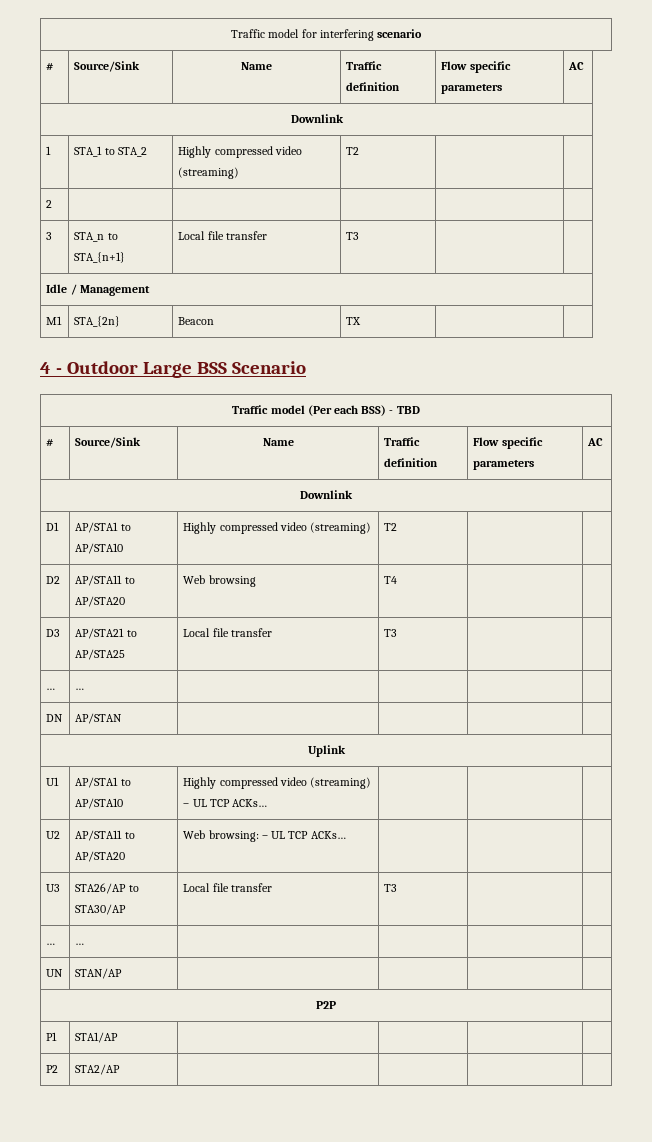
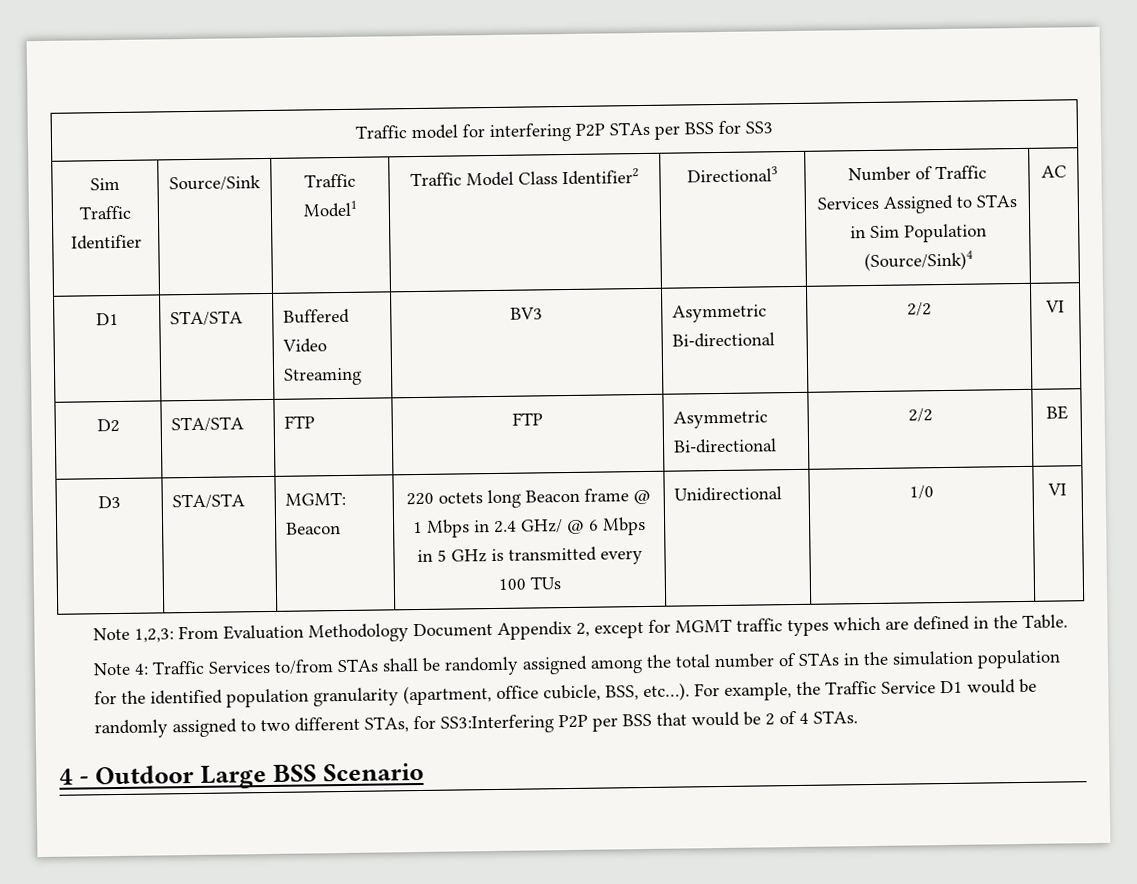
[376,29,422,38] [46,63,55,70] [74,61,141,72] [241,62,272,70] [346,61,383,70] [346,82,401,91] [441,61,511,73] [441,84,503,94] [568,62,585,70] [290,114,344,123] [46,146,52,155] [74,146,147,157] [178,146,302,158] [178,167,240,179] [346,147,360,155] [46,200,53,208] [46,232,53,240] [74,232,118,242] [74,252,126,263] [178,231,267,240] [346,232,360,240] [46,284,150,296] [46,316,63,325] [74,316,121,327] [178,317,215,325] [346,317,362,325] scenario // # | Source/Sink | Name | Traffic definition | Flow specific parameters | AC // Downlink // 1 | STA_1 to STA_2 | Highly compressed video (streaming) | T2 | | // 2 | | | | | // 3 | STA_n to STA_{n+1} | Local file transfer | T3 | | // Idle / Management // M1 | STA_{2n} | Beacon | TX | | -> [575,120,774,140] [90,177,120,191] [79,205,132,220] [70,234,142,250] [169,175,261,192] [304,173,356,188] [303,200,357,218] [410,168,640,187] [687,166,778,183] [847,165,987,182] [817,194,1018,214] [849,223,987,243] [863,250,973,272] [1040,165,1067,178] [95,312,119,326] [170,310,244,327] [283,308,351,324] [282,338,328,353] [284,367,363,386] [510,307,543,320] [672,304,768,323] [672,332,776,348] [906,302,932,317] [1045,300,1065,313] [96,418,120,433] [171,416,245,433] [284,415,316,429] [512,412,543,426] [673,410,769,429] [673,438,778,454] [907,408,933,423] [1045,405,1068,420] [97,495,121,509] [172,493,246,510] [285,491,347,506] [286,522,342,535] [406,488,652,509] [413,516,647,538] [416,546,643,565] [498,576,561,590] [674,486,783,502] [908,485,934,500] [1047,483,1067,496] [92,614,1068,643] [92,649,1061,676] [93,678,1037,708] [93,710,858,739] P2P STAs per BSS for SS3 // Sim Traffic Identifier | Source/Sink | Traffic Model1 | Traffic Model Class Identifier2 | Directional3 | Number of Traffic Services Assigned to STAs in Sim Population (Source/Sink)4 | AC // D1 | STA/STA | Buffered Video Streaming | BV3 | Asymmetric Bi-directional | 2/2 | VI // D2 | STA/STA | FTP | FTP | Asymmetric Bi-directional | 2/2 | BE // D3 | STA/STA | MGMT: Beacon | 220 octets long Beacon frame @ 1 Mbps in 2.4 GHz/ @ 6 Mbps in 5 GHz is transmitted every 100 TUs | Unidirectional | 1/0 | VI // Note 1,2,3: From Evaluation Methodology Document Appendix 2, except for MGMT traffic types which are defined in the Table. // Note 4: Traffic Services to/from STAs shall be randomly assigned among the total number of STAs in the simulation population for the identified population granularity (apartment, office cubicle, BSS, etc…). For example, the Traffic Service D1 would be randomly assigned to two different STAs, for SS3:Interfering P2P per BSS that would be 2 of 4 STAs.
[232,405,420,416] [46,439,55,446] [75,437,142,448] [262,438,294,446] [384,437,421,446] [384,458,439,467] [473,437,543,449] [473,460,535,470] [587,438,604,446] [300,490,353,499] [46,522,60,531] [75,522,131,533] [75,543,124,554] [183,522,372,534] [384,523,398,531] [46,576,61,584] [75,575,135,586] [75,596,126,607] [183,575,256,587] [384,576,398,584] [46,629,61,637] [75,628,137,639] [75,649,126,660] [183,628,272,637] [384,629,398,637] [46,688,56,690] [75,688,85,690] [46,714,64,722] [75,713,123,724] [307,745,346,757] [46,777,60,786] [75,777,131,788] [75,798,124,809] [183,777,372,789] [183,799,268,807] [46,831,61,839] [75,830,135,841] [75,851,126,862] [183,830,346,842] [46,884,61,892] [75,883,139,894] [75,904,127,915] [183,883,272,892] [384,884,398,892] [46,943,56,945] [75,943,85,945] [46,969,64,977] [75,968,123,979] [316,1001,336,1009] [46,1032,58,1041] [75,1032,119,1043] [46,1065,59,1073] [75,1064,121,1075] // Traffic model (Per each BSS) - TBD // # | Source/Sink | Name | Traffic definition | Flow specific parameters | AC // Downlink // D1 | AP/STA1 to AP/STA10 | Highly compressed video (streaming) | T2 | | // D2 | AP/STA11 to AP/STA20 | Web browsing | T4 | | // D3 | AP/STA21 to AP/STA25 | Local file transfer | T3 | | // … | … | | | | // DN | AP/STAN | | | | // Uplink // U1 | AP/STA1 to AP/STA10 | Highly compressed video (streaming) – UL TCP ACKs… | | | // U2 | AP/STA11 to AP/STA20 | Web browsing: – UL TCP ACKs… | | | // U3 | STA26/AP to STA30/AP | Local file transfer | T3 | | // … | … | | | | // UN | STAN/AP | | | | // P2P // P1 | STA1/AP | | | | // P2 | STA2/AP | | | | -> (425, 772) none

